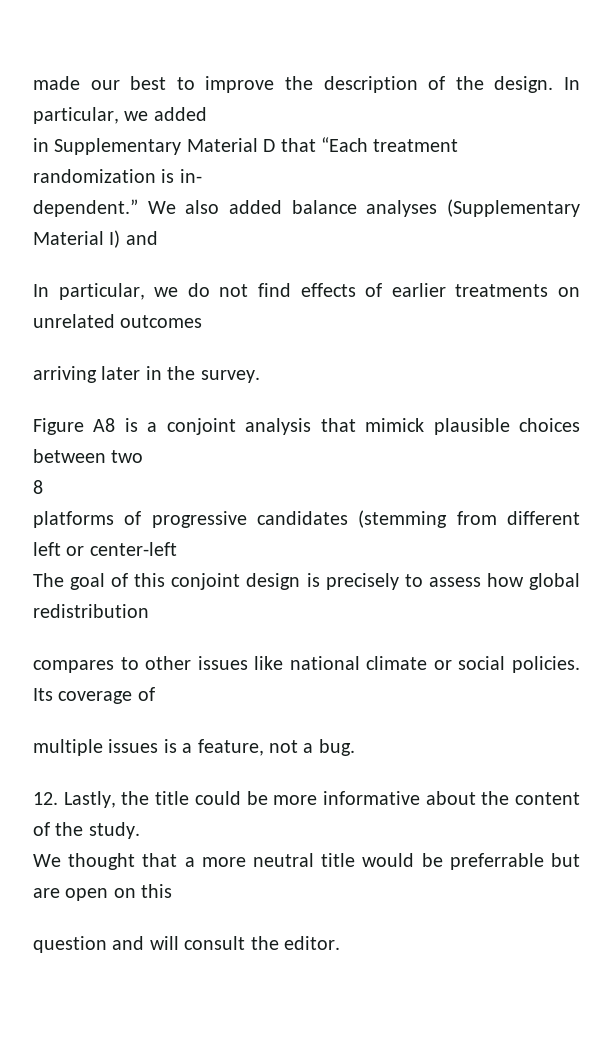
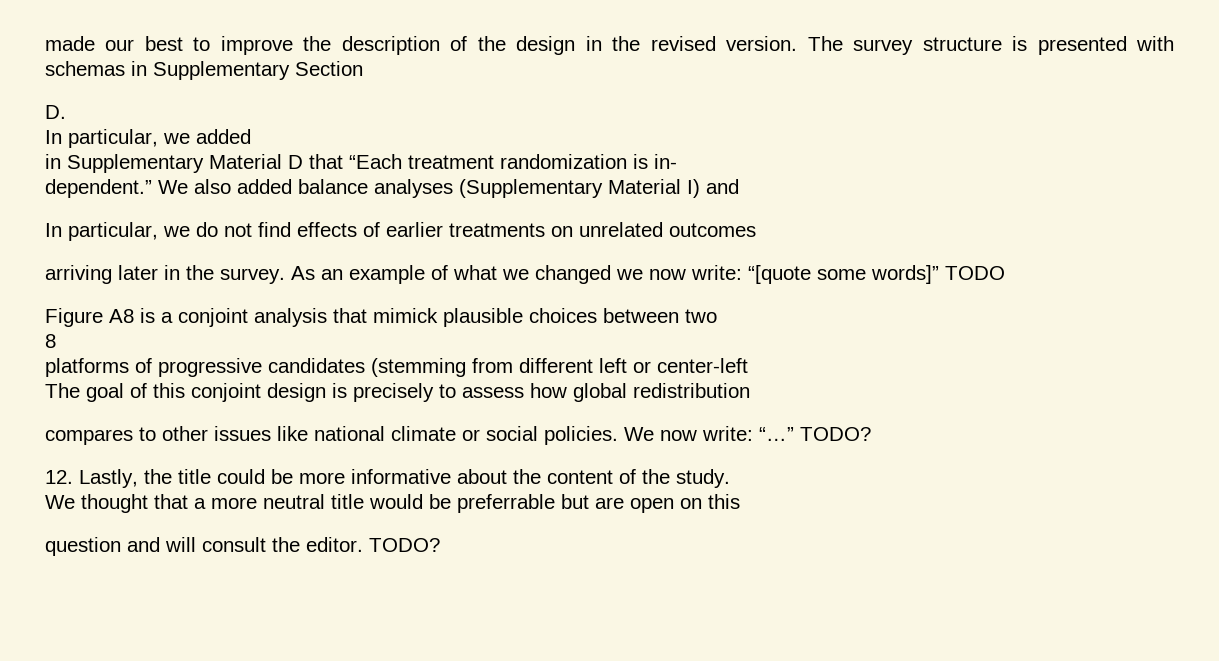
[494,76,554,93] design. -> [516,36,1175,55] [45,61,363,80] [45,105,66,119] design in the revised version. The survey structure is presented with schemas in Supplementary Section // D. //
(260, 376) none -> [291,265,1005,284] As an example of what we changed we now write: “[quote some words]” TODO
[33,687,155,704] [33,739,355,756] Its coverage of // multiple issues is a feature, not a bug. -> [624,426,871,441] We now write: “…” TODO?
(340, 943) none -> [369,538,440,552] TODO?

